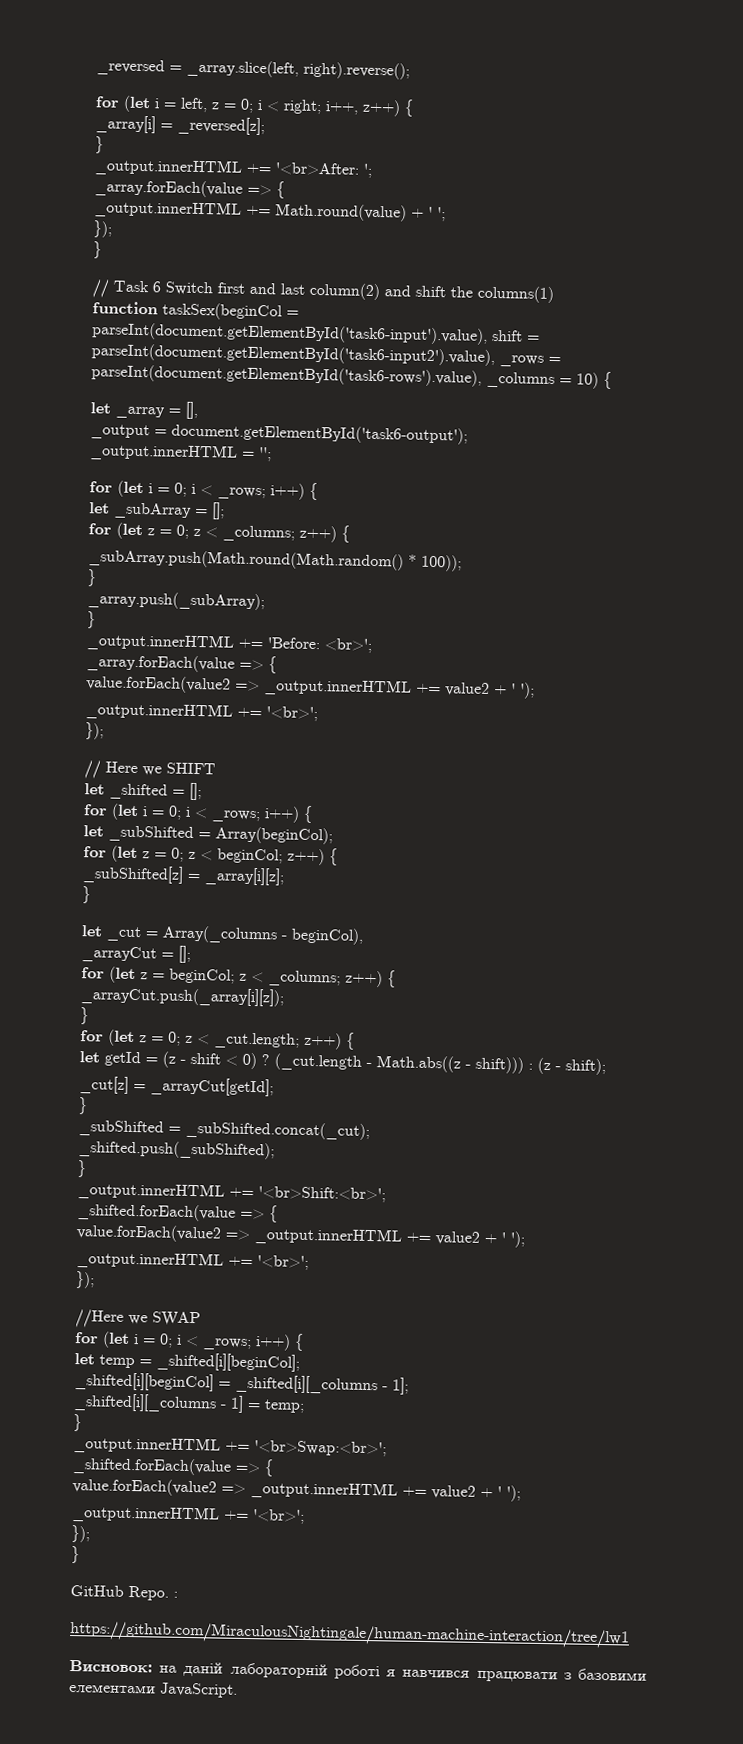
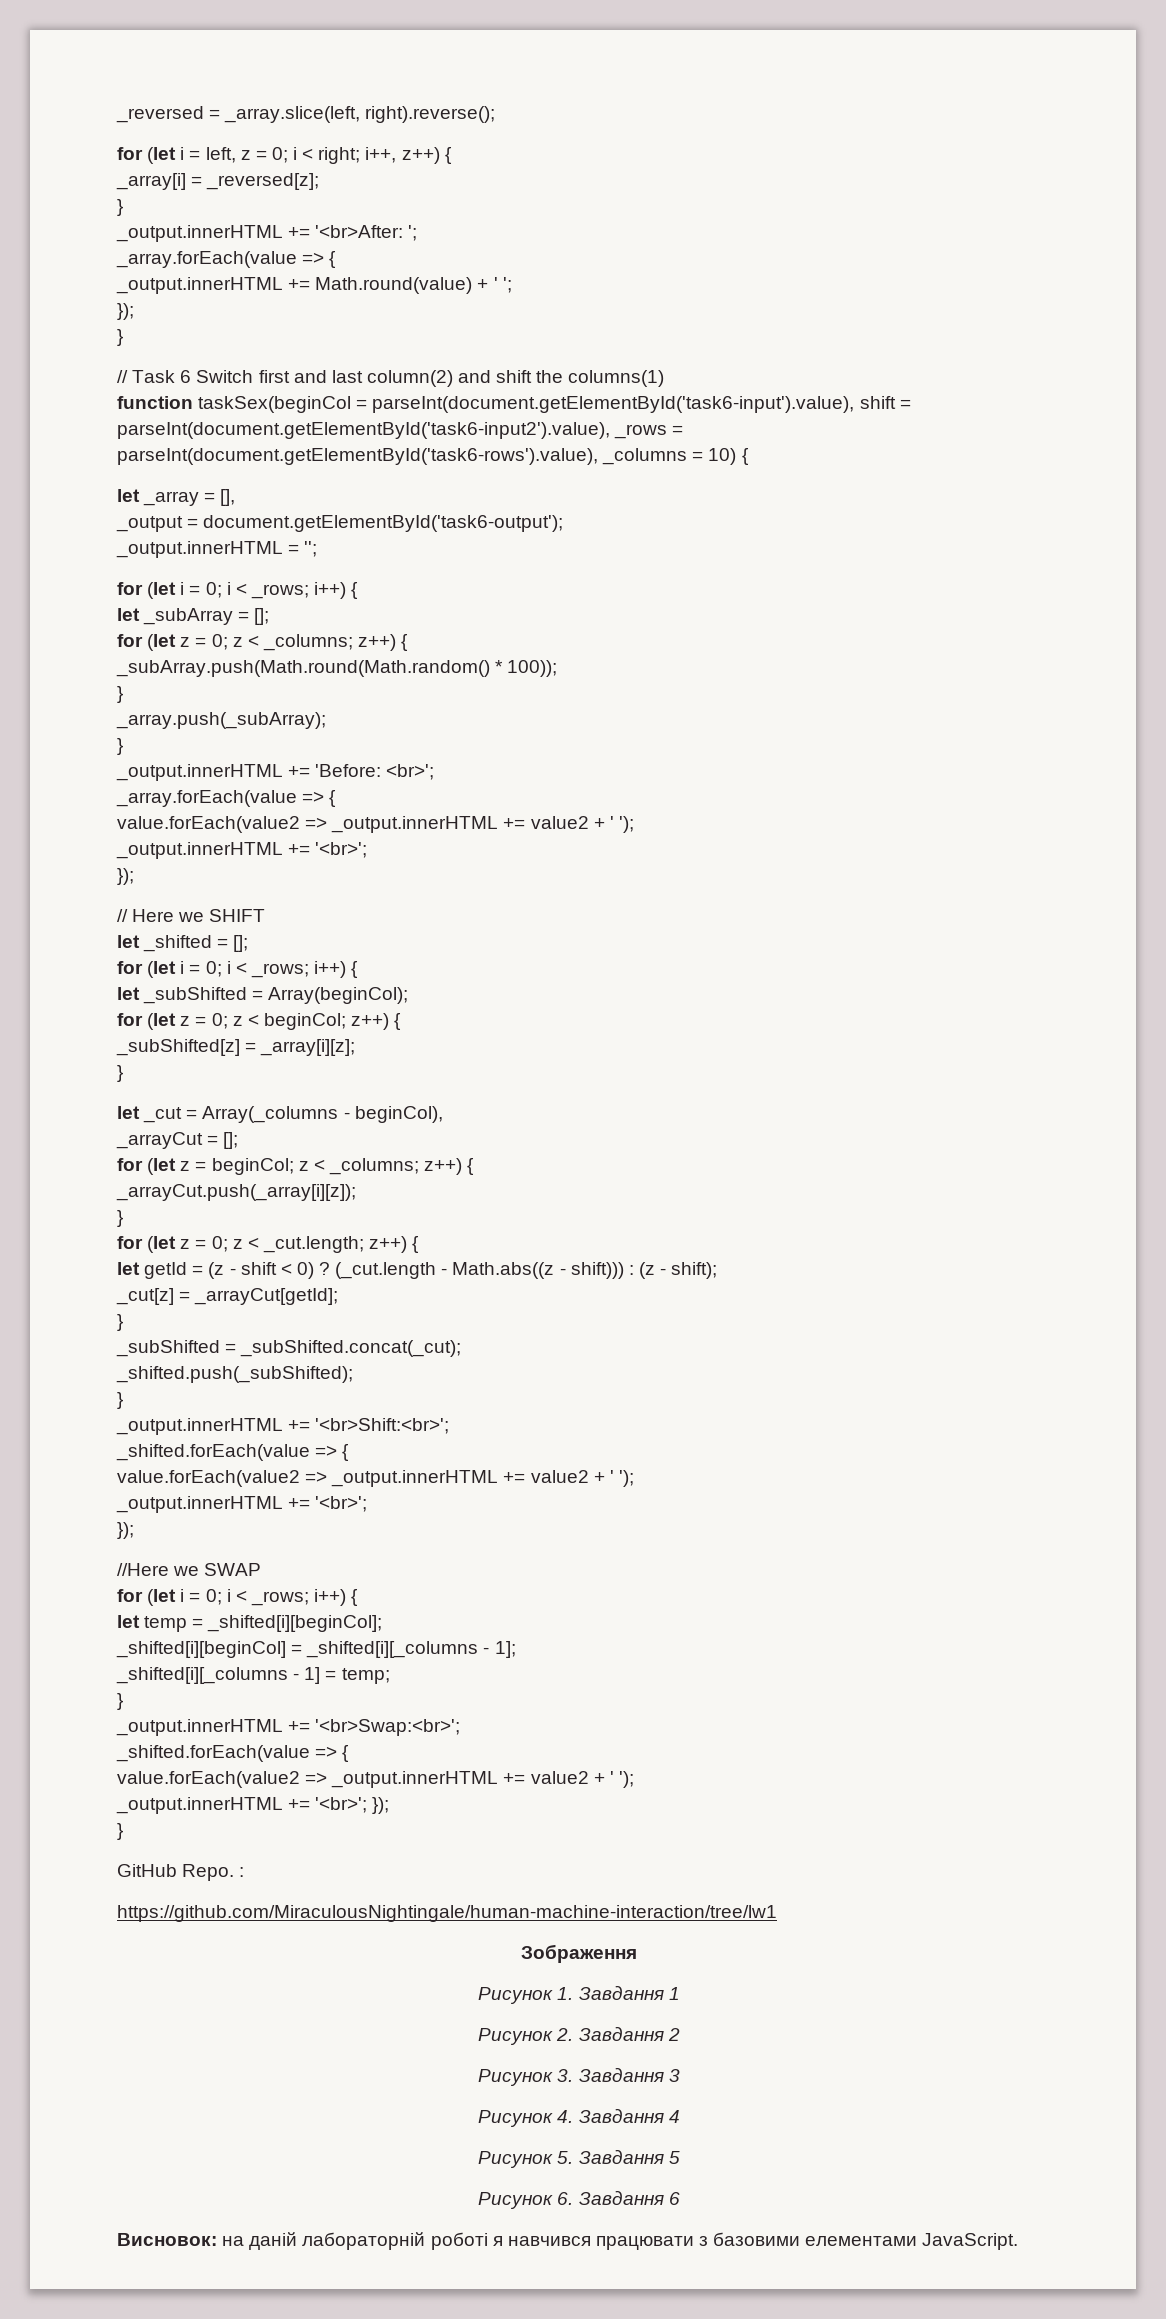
(305, 1516) // -> (368, 1805) none
(630, 1635) none -> [521,1944,637,1963] [478,1985,680,2004] [478,2026,680,2045] [478,2067,680,2086] [478,2108,680,2127] [478,2149,680,2168] [478,2190,680,2209] // Зображення // Рисунок 1. Завдання 1 // Рисунок 2. Завдання 2 // Рисунок 3. Завдання 3 // Рисунок 4. Завдання 4 // Рисунок 5. Завдання 5 // Рисунок 6. Завдання 6

